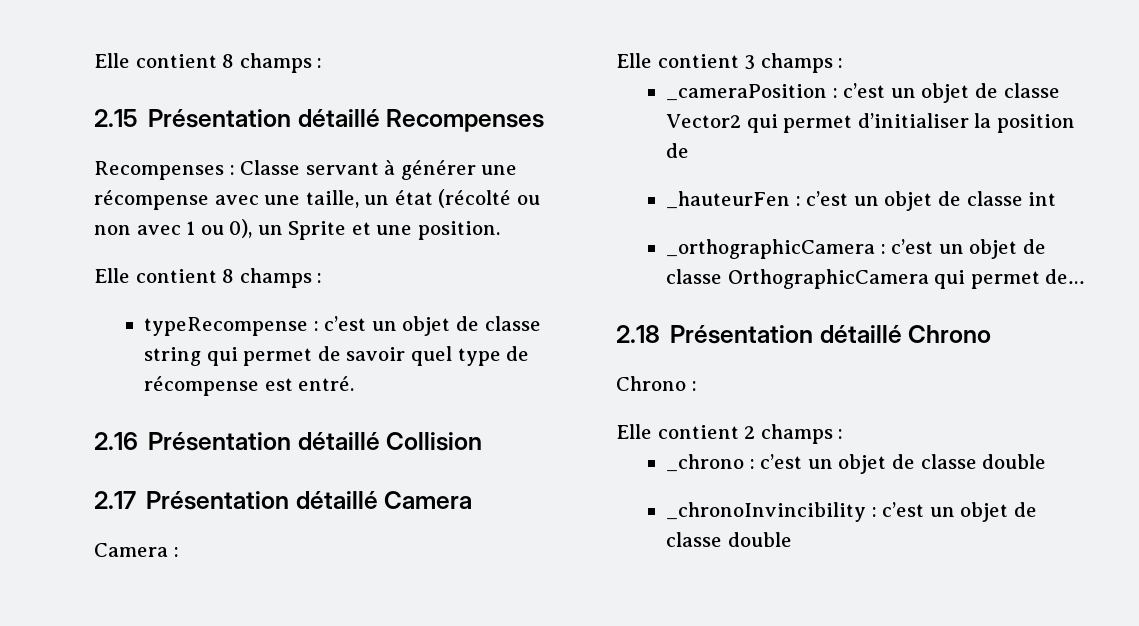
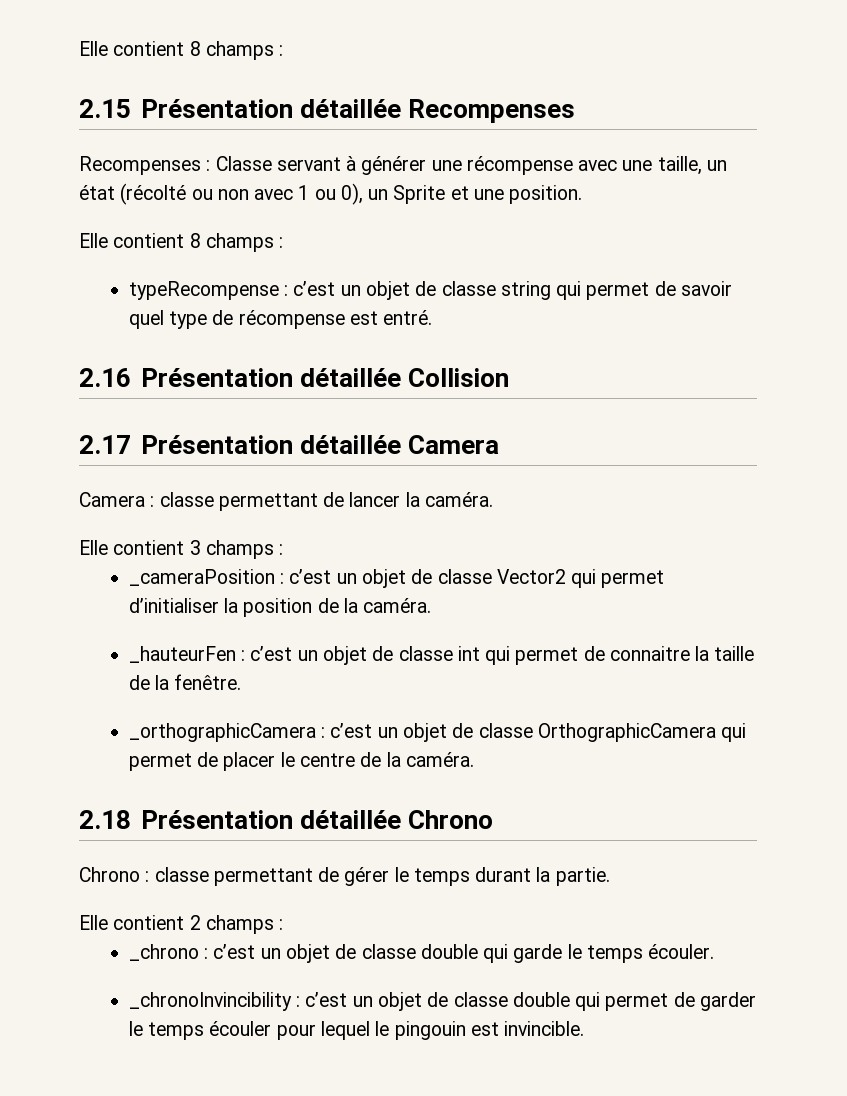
[297,109,380,127] détaillé -> [299,99,401,118] détaillée
[297,432,380,450] détaillé -> [299,368,401,387] détaillée
[295,491,378,509] détaillé -> [299,435,401,454] détaillée
(179, 552) none -> [159,492,493,511] classe permettant de lancer la caméra.
(690, 150) none -> [343,598,432,613] la caméra.
(1057, 199) none -> [485,646,755,665] [128,674,242,690] qui permet de connaitre la taille de la fenêtre.
[1045,269,1086,284] de… -> [197,752,474,771] de placer le centre de la caméra.
[819,325,902,343] détaillé -> [299,810,401,829] détaillée
(697, 386) none -> [154,867,610,886] classe permettant de gérer le temps durant la partie.
(1047, 461) none -> [483,944,715,963] qui garde le temps écouler.
(792, 539) none -> [575,992,756,1011] [128,1021,585,1040] qui permet de garder le temps écouler pour lequel le pingouin est invincible.

